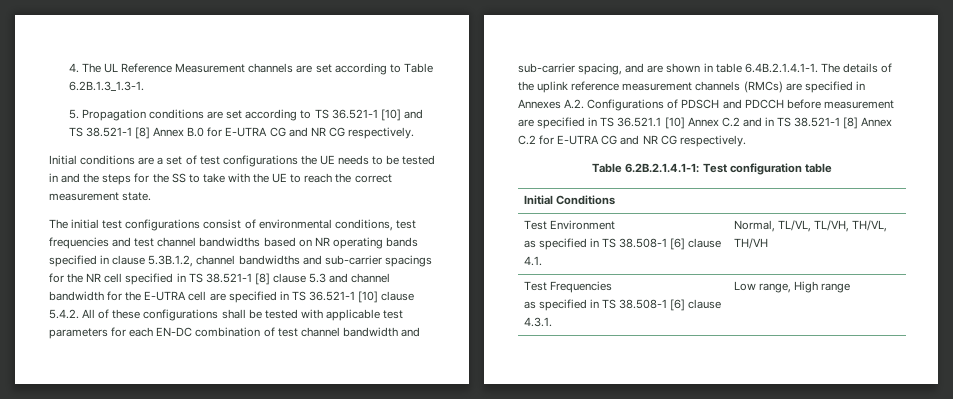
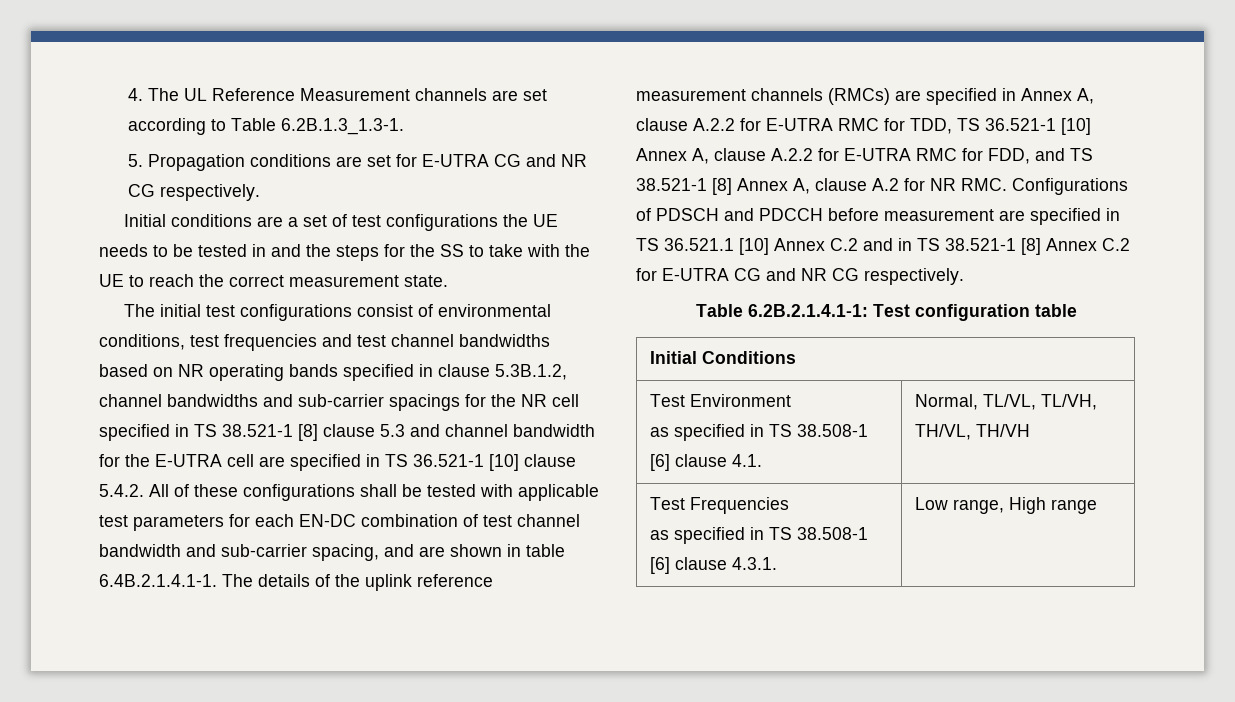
[245,109,423,121] [68,127,205,139] according to TS 36.521-1 [10] and TS 38.521-1 [8] Annex B.0 -> (392, 161) none
[518,99,585,109] Annexes A.2. -> [1021,88,1094,104] [636,118,1091,135] [636,148,1093,164] [636,178,1007,195] Annex A, clause A.2.2 for E-UTRA RMC for TDD, TS 36.521-1 [10] Annex A, clause A.2.2 for E-UTRA RMC for FDD, and TS 38.521-1 [8] Annex A, clause A.2 for NR RMC.

